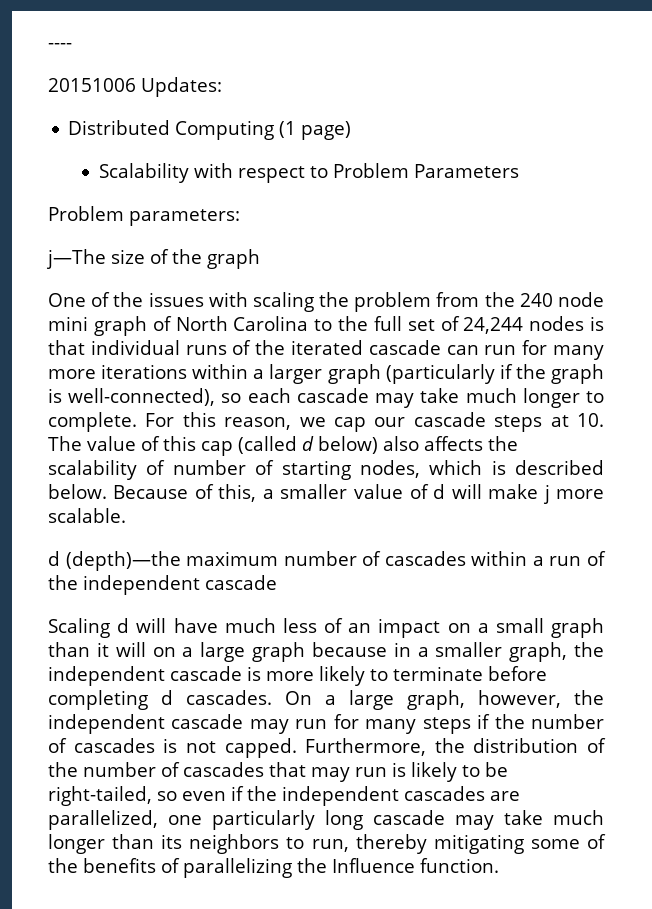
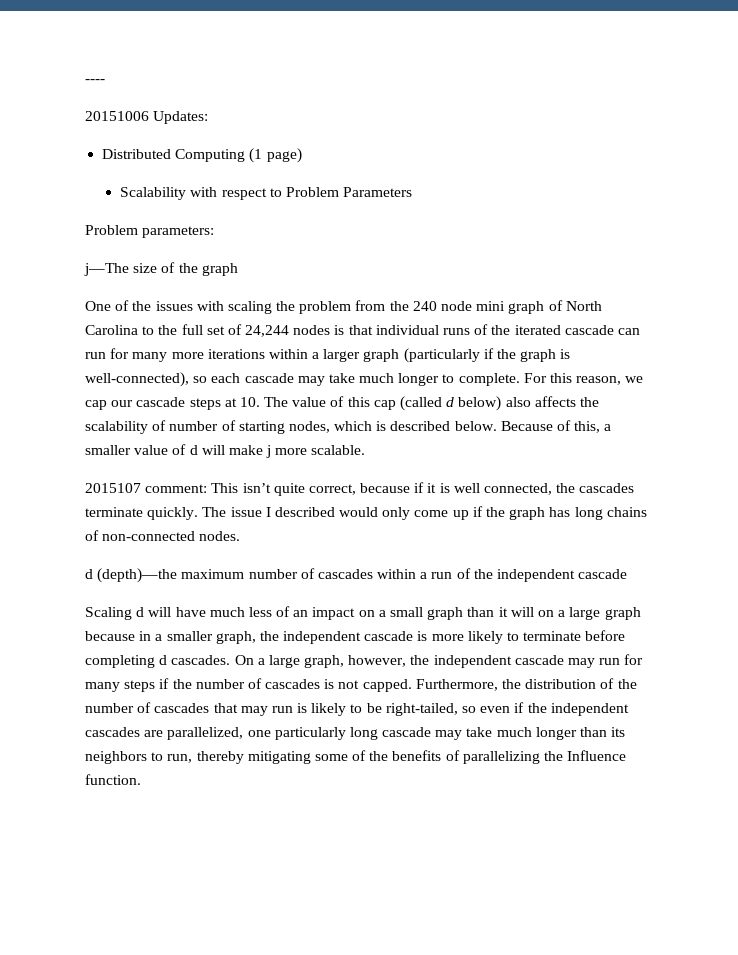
(126, 515) none -> [85,482,635,496] [85,506,647,520] [85,530,241,541] // 2015107 comment: This isn’t quite correct, because if it is well connected, the cascades terminate quickly. The issue I described would only come up if the graph has long chains of non-connected nodes.

